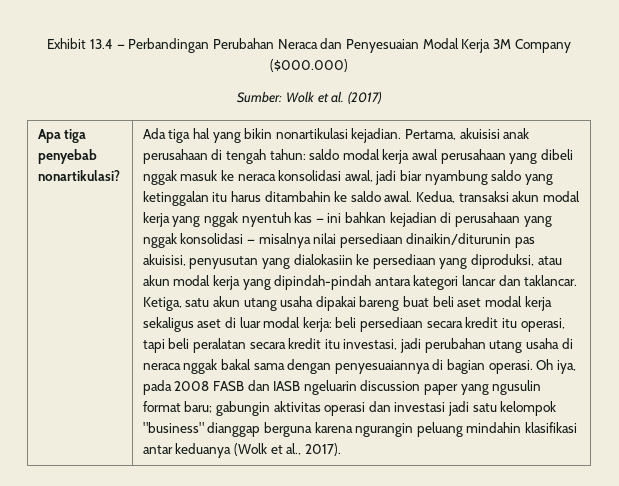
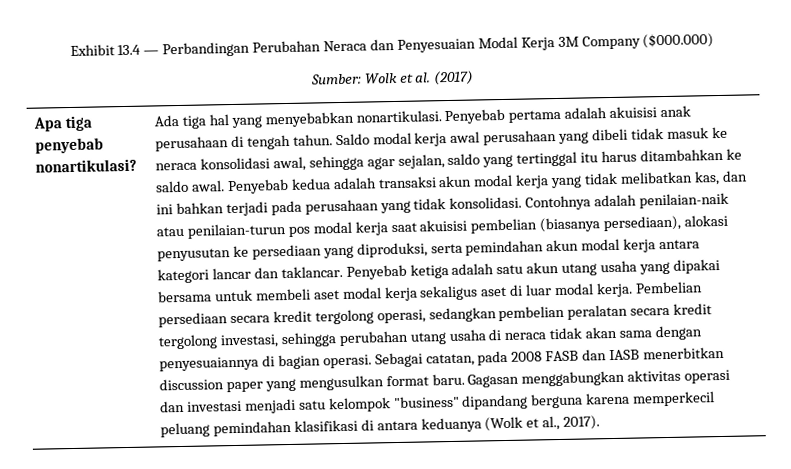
[244,128,457,143] bikin nonartikulasi kejadian. Pertama, -> [264,107,608,128] menyebabkan nonartikulasi. Penyebab pertama adalah
[269,149,340,160] tahun: saldo -> [292,133,370,146] tahun. Saldo
[142,170,177,185] nggak -> [631,128,665,140] tidak
[375,170,488,185] jadi biar nyambung -> [308,154,445,171] sehingga agar sejalan,
[142,191,209,206] ketinggalan -> [516,151,578,167] tertinggal
[264,191,331,202] ditambahin -> [640,148,725,162] ditambahkan
[416,191,456,203] Kedua, -> [226,177,377,195] Penyebab kedua adalah
[203,212,552,227] [142,233,536,248] [142,254,353,269] nggak nyentuh kas — ini bahkan kejadian di perusahaan yang nggak konsolidasi — misalnya nilai persediaan dinaikin/diturunin pas akuisisi, penyusutan yang dialokasiin -> [584,170,748,186] [155,192,730,217] [155,214,729,239] [156,248,231,262] tidak melibatkan kas, dan ini bahkan terjadi pada perusahaan yang tidak konsolidasi. Contohnya adalah penilaian-naik atau penilaian-turun pos modal kerja saat akuisisi pembelian (biasanya persediaan), alokasi penyusutan
[537,256,562,265] [142,275,372,290] atau akun modal kerja yang dipindah-pindah -> [430,238,657,256] serta pemindahan akun modal kerja
[142,297,182,311] Ketiga, -> [345,263,495,280] Penyebab ketiga adalah
[315,296,454,311] dipakai bareng buat beli -> [639,259,720,275] [157,288,311,303] yang dipakai bersama untuk membeli
[302,317,357,332] kerja: beli -> [596,281,703,298] kerja. Pembelian
[502,318,565,332] [142,338,422,353] itu operasi, tapi beli peralatan secara kredit itu investasi, jadi -> [314,303,713,325] [157,332,337,350] tergolong operasi, sedangkan pembelian peralatan secara kredit tergolong investasi, sehingga
[183,359,251,374] nggak bakal -> [549,326,618,340] tidak akan
[536,359,577,374] Oh iya, -> [374,352,475,368] Sebagai catatan,
[303,380,357,395] ngeluarin -> [643,346,726,360] menerbitkan
[492,380,542,395] [142,401,270,416] ngusulin format baru; gabungin -> [298,370,626,391] mengusulkan format baru. Gagasan menggabungkan
[448,401,470,416] jadi -> [244,398,296,414] menjadi
[207,422,261,437] dianggap -> [461,394,529,410] dipandang
[355,422,578,437] [142,445,173,454] ngurangin peluang mindahin klasifikasi antar -> [632,391,716,407] [159,419,418,438] memperkecil peluang pemindahan klasifikasi di antara

